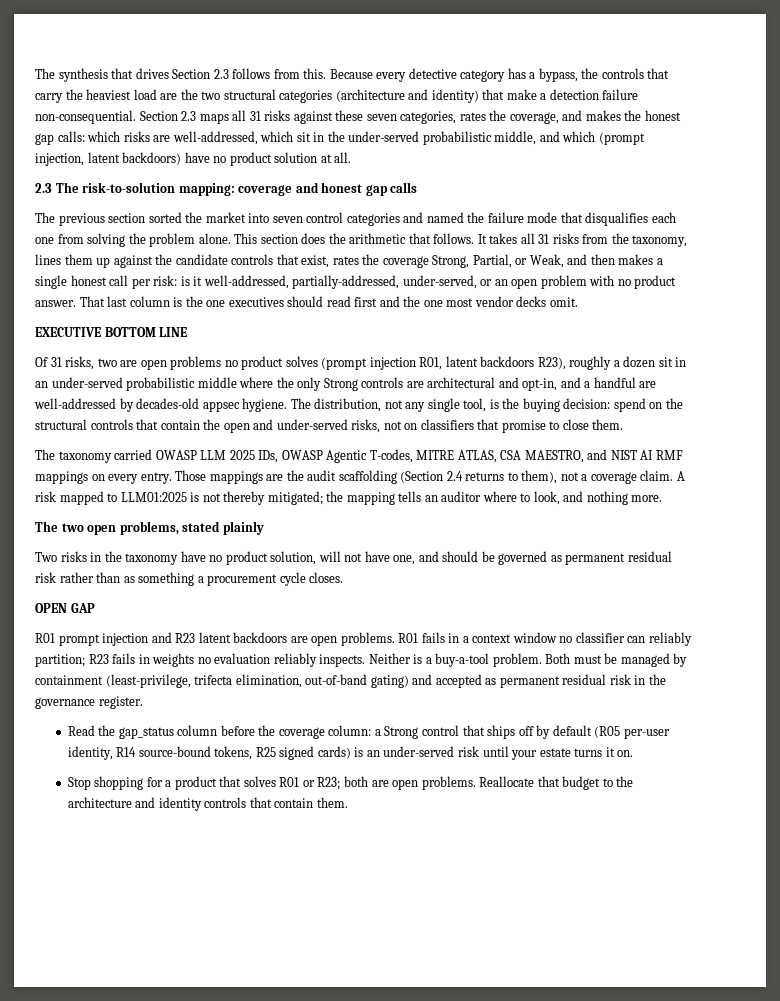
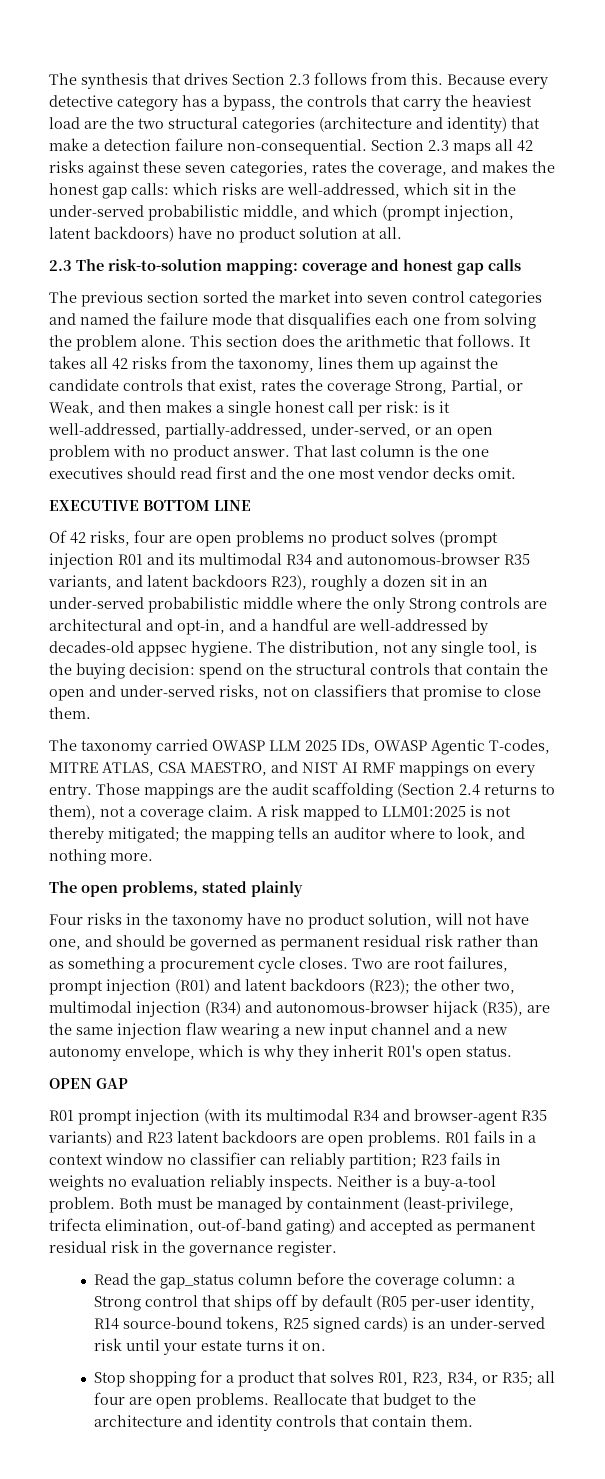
[249,111,261,121] 31 -> [517,140,533,152] 42
[538,234,550,244] 31 -> [112,358,128,370] 42
[50,356,117,370] 31 risks, two -> [70,530,165,546] 42 risks, four
[419,357,443,370] R01, -> [118,553,530,566] [48,575,143,590] R01 and its multimodal R34 and autonomous-browser R35 variants, and
[61,523,84,532] two -> (77, 887) none
[35,552,57,562] Two -> [49,914,83,925] Four
(344, 577) none -> [352,956,508,972] [49,978,515,995] [49,1000,550,1017] [49,1022,508,1039] [49,1045,512,1061] Two are root failures, prompt injection (R01) and latent backdoors (R23); the other two, multimodal injection (R34) and autonomous-browser hijack (R35), are the same injection flaw wearing a new input channel and a new autonomy envelope, which is why they inherit R01's open status.
(149, 639) none -> [204,1109,547,1125] [48,1131,112,1146] (with its multimodal R34 and browser-agent R35 variants)
[279,776,368,790] R01 or R23; both -> [377,1371,555,1386] [93,1392,125,1405] R01, R23, R34, or R35; all four

